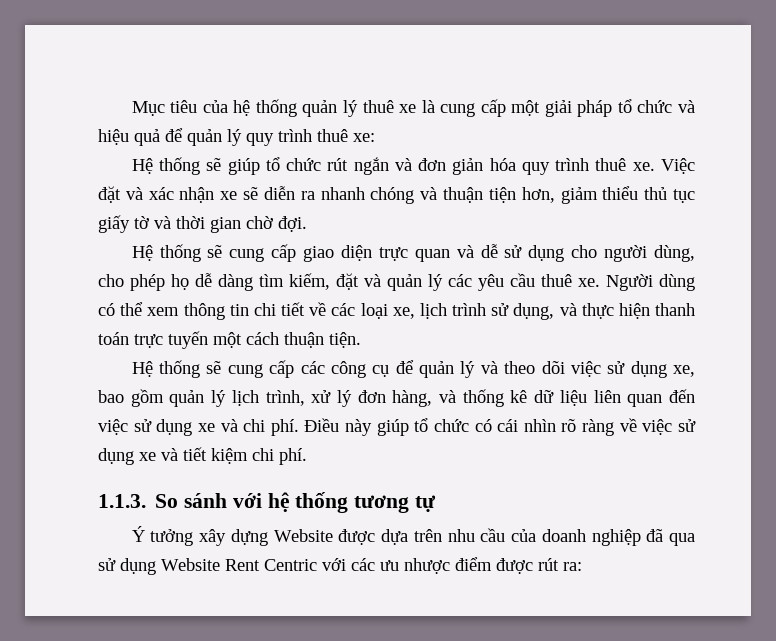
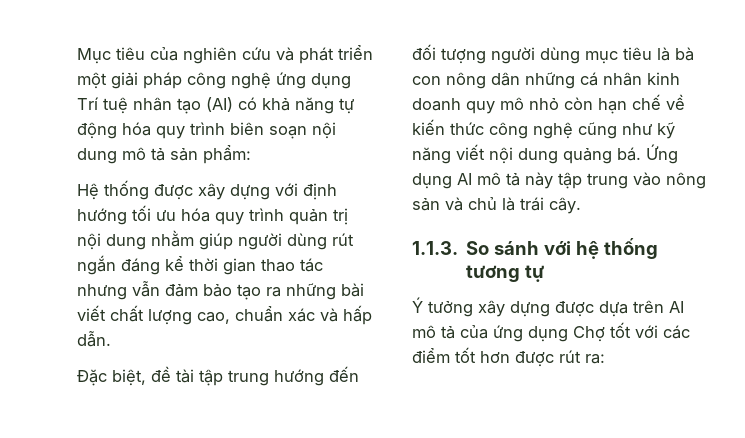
[233,99,695,117] [98,128,375,146] [131,157,695,175] [98,186,695,204] [98,215,307,233] [131,244,695,262] [98,273,695,291] [98,302,695,320] [98,331,361,349] [131,360,695,378] [98,389,695,407] [98,418,697,436] [98,447,307,465] hệ thống quản lý thuê xe là cung cấp một giải pháp tổ chức và hiệu quả để quản lý quy trình thuê xe: // Hệ thống sẽ giúp tổ chức rút ngắn và đơn giản hóa quy trình thuê xe. Việc đặt và xác nhận xe sẽ diễn ra nhanh chóng và thuận tiện hơn, giảm thiểu thủ tục giấy tờ và thời gian chờ đợi. // Hệ thống sẽ cung cấp giao diện trực quan và dễ sử dụng cho người dùng, cho phép họ dễ dàng tìm kiếm, đặt và quản lý các yêu cầu thuê xe. Người dùng có thể xem thông tin chi tiết về các loại xe, lịch trình sử dụng, và thực hiện thanh toán trực tuyến một cách thuận tiện. // Hệ thống sẽ cung cấp các công cụ để quản lý và theo dõi việc sử dụng xe, bao gồm quản lý lịch trình, xử lý đơn hàng, và thống kê dữ liệu liên quan đến việc sử dụng xe và chi phí. Điều này giúp tổ chức có cái nhìn rõ ràng về việc sử dụng xe và tiết kiệm chi phí. -> [183,45,373,64] [77,72,351,89] [77,97,354,114] [77,122,336,139] [77,145,251,164] [77,180,337,200] [77,205,348,225] [77,230,354,250] [77,255,323,275] [77,281,364,300] [77,305,372,325] [77,331,111,347] [77,366,359,386] [412,44,694,64] [412,72,680,89] [412,94,685,114] [412,119,675,139] [412,144,678,164] [412,172,706,189] [412,197,581,214] nghiên cứu và phát triển một giải pháp công nghệ ứng dụng Trí tuệ nhân tạo (AI) có khả năng tự động hóa quy trình biên soạn nội dung mô tả sản phẩm: // Hệ thống được xây dựng với định hướng tối ưu hóa quy trình quản trị nội dung nhằm giúp người dùng rút ngắn đáng kể thời gian thao tác nhưng vẫn đảm bảo tạo ra những bài viết chất lượng cao, chuẩn xác và hấp dẫn. // Đặc biệt, đề tài tập trung hướng đến đối tượng người dùng mục tiêu là bà con nông dân những cá nhân kinh doanh quy mô nhỏ còn hạn chế về kiến thức công nghệ cũng như kỹ năng viết nội dung quảng bá. Ứng dụng AI mô tả này tập trung vào nông sản và chủ là trái cây.
[273,529,333,542] Website -> (550, 309) none
[447,528,695,546] [98,557,492,575] nhu cầu của doanh nghiệp đã qua sử dụng Website Rent Centric với các ưu nhược điểm -> [669,301,684,313] [412,322,690,342] [412,347,510,363] AI mô tả của ứng dụng Chợ tốt với các điểm tốt hơn

